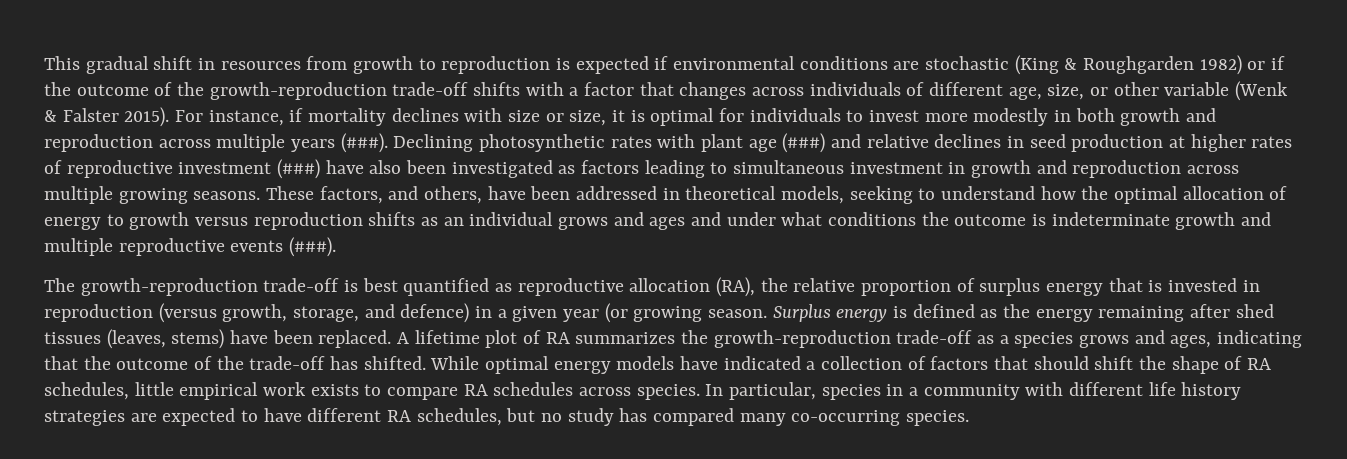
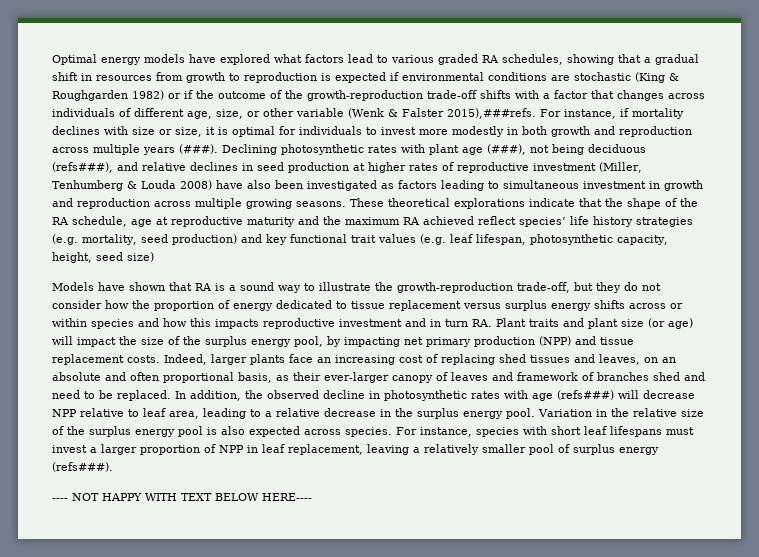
[44,56,80,70] This -> [52,54,651,65] Optimal energy models have explored what factors lead to various graded RA schedules, showing that a
[124,107,170,127] 2015). -> [447,108,536,119] 2015),###refs.
[782,133,826,153] (###) -> [487,144,646,155] [52,162,113,173] (###), not being deciduous (refs###),
[277,159,321,179] (###) -> [599,162,642,173] [52,180,212,191] (Miller, Tenhumberg & Louda 2008)
[319,186,1288,204] [44,212,1272,230] [44,237,337,257] [44,277,1260,297] [44,303,1274,323] [44,329,1303,349] [44,356,1272,374] [44,382,1242,400] [44,408,970,426] factors, and others, have been addressed in theoretical models, seeking to understand how the optimal allocation of energy to growth versus reproduction shifts as an individual grows and ages and under what conditions the outcome is indeterminate growth and multiple reproductive events (###). // The growth-reproduction trade-off is best quantified as reproductive allocation (RA), the relative proportion of surplus energy that is invested in reproduction (versus growth, storage, and defence) in a given year (or growing season. Surplus energy is defined as the energy remaining after shed tissues (leaves, stems) have been replaced. A lifetime plot of RA summarizes the growth-reproduction trade-off as a species grows and ages, indicating that the outcome of the trade-off has shifted. While optimal energy models have indicated a collection of factors that should shift the shape of RA schedules, little empirical work exists to compare RA schedules across species. In particular, species in a community with different life history strategies are expected to have different RA schedules, but no study has compared many co-occurring species. -> [388,198,698,209] [52,216,693,227] [52,234,668,245] [52,252,154,263] [52,282,661,293] [52,300,683,311] [52,318,693,329] [52,336,634,347] [52,354,676,365] [52,372,705,383] [52,390,695,401] [52,408,704,419] [52,426,694,437] [52,444,659,455] [52,462,113,472] [52,493,312,501] theoretical explorations indicate that the shape of the RA schedule, age at reproductive maturity and the maximum RA achieved reflect species’ life history strategies (e.g. mortality, seed production) and key functional trait values (e.g. leaf lifespan, photosynthetic capacity, height, seed size) // Models have shown that RA is a sound way to illustrate the growth-reproduction trade-off, but they do not consider how the proportion of energy dedicated to tissue replacement versus surplus energy shifts across or within species and how this impacts reproductive investment and in turn RA. Plant traits and plant size (or age) will impact the size of the surplus energy pool, by impacting net primary production (NPP) and tissue replacement costs. Indeed, larger plants face an increasing cost of replacing shed tissues and leaves, on an absolute and often proportional basis, as their ever-larger canopy of leaves and framework of branches shed and need to be replaced. In addition, the observed decline in photosynthetic rates with age (refs###) will decrease NPP relative to leaf area, leading to a relative decrease in the surplus energy pool. Variation in the relative size of the surplus energy pool is also expected across species. For instance, species with short leaf lifespans must invest a larger proportion of NPP in leaf replacement, leaving a relatively smaller pool of surplus energy (refs###). // ---- NOT HAPPY WITH TEXT BELOW HERE----

